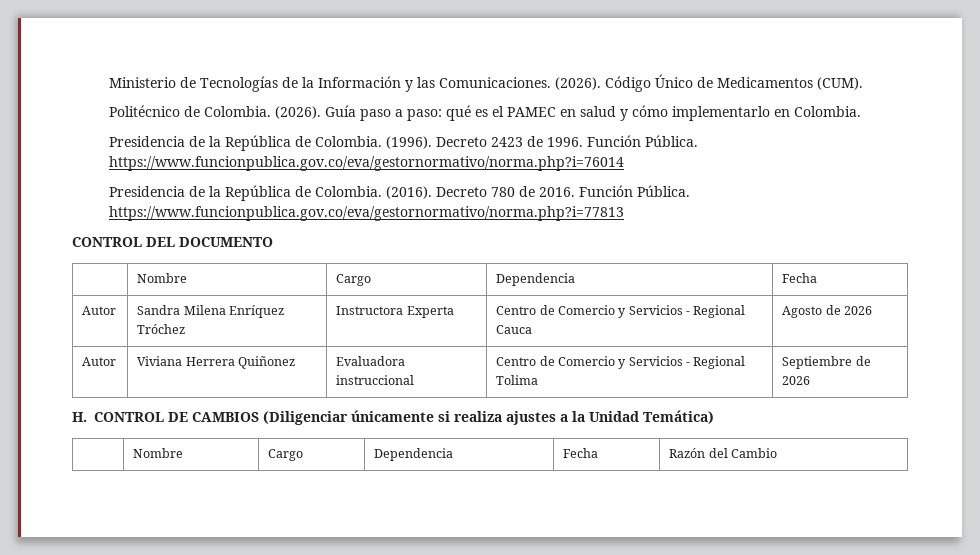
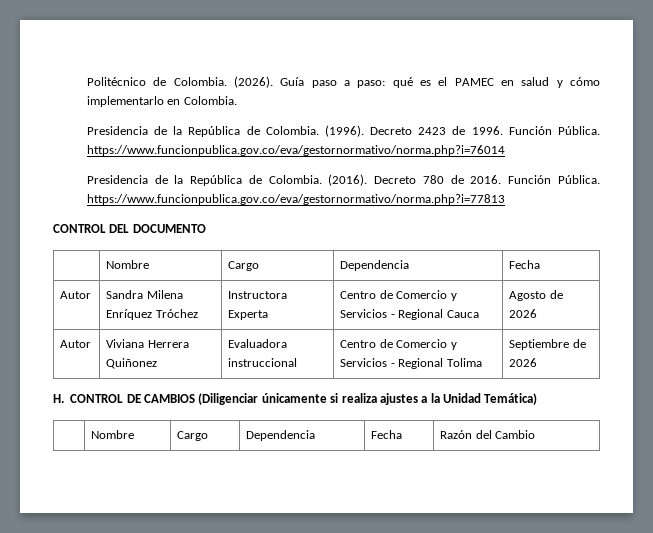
[108,74,863,92] Ministerio de Tecnologías de la Información y las Comunicaciones. (2026). Código Único de Medicamentos (CUM). // -> (86, 81) none

